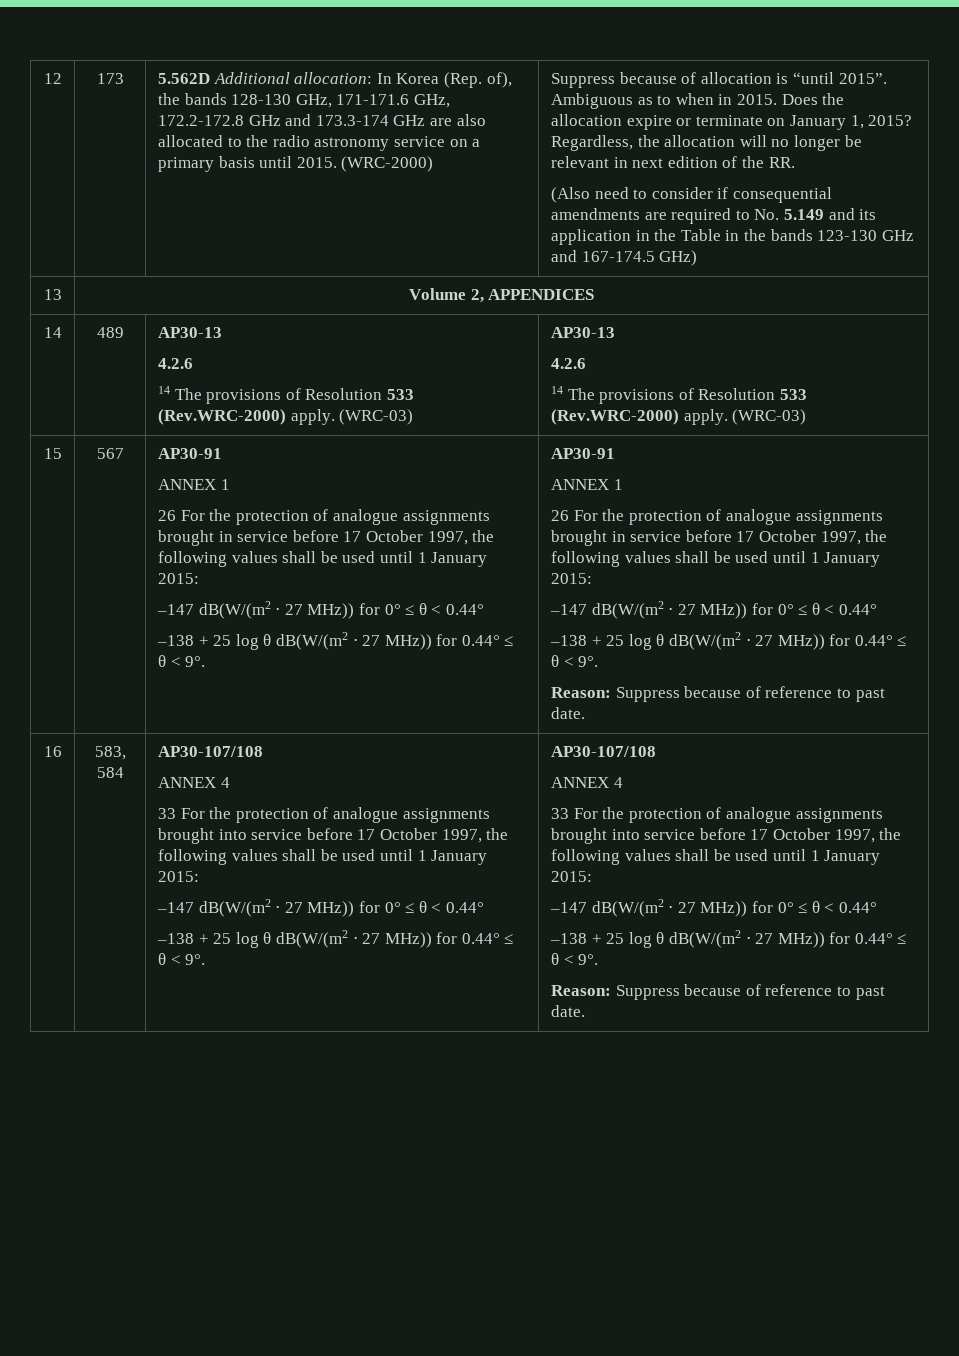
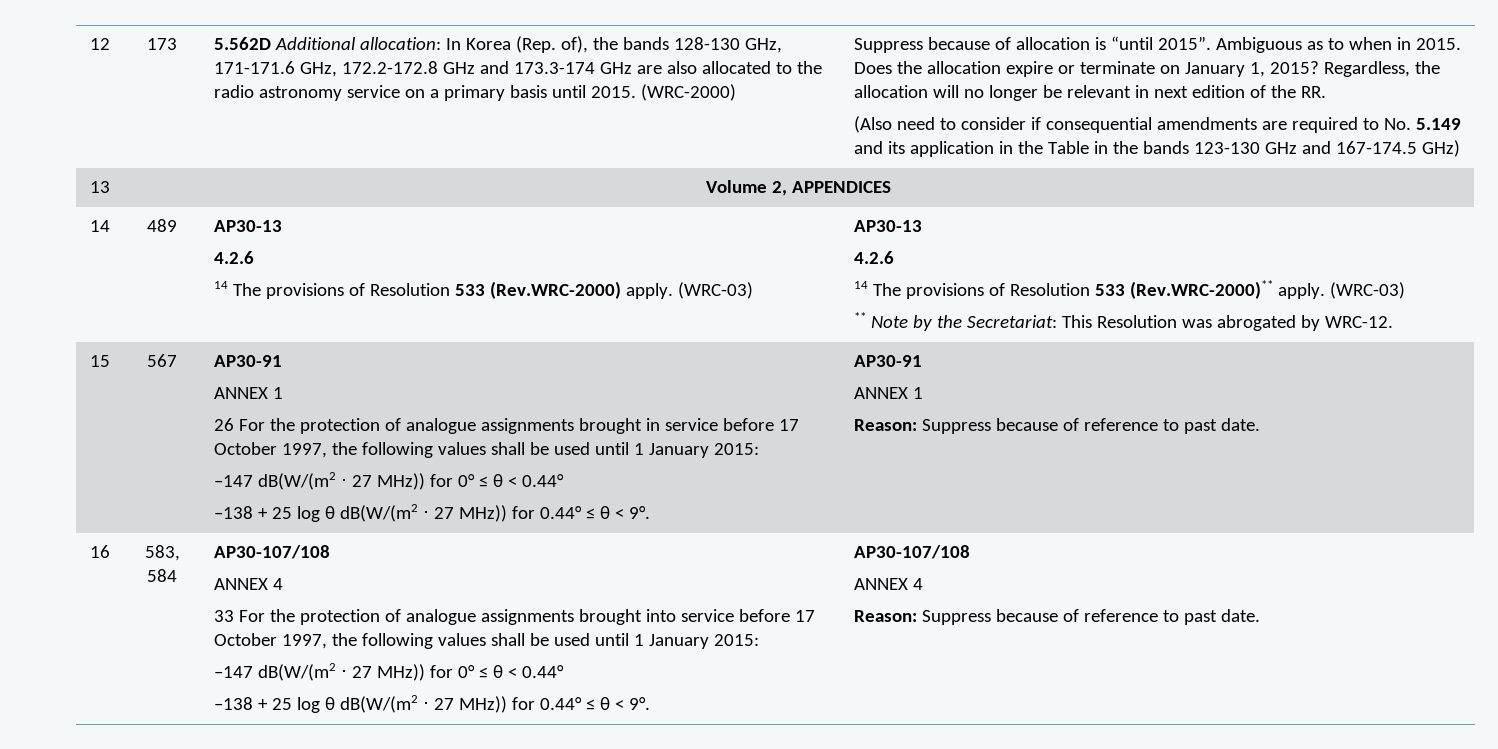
[550,409,807,425] (Rev.WRC-2000) apply. (WRC-03) -> [1129,280,1405,299] [853,312,1393,331] (Rev.WRC-2000)** apply. (WRC-03) // ** Note by the Secretariat: This Resolution was abrogated by WRC-12.
[550,509,883,525] [550,530,888,546] [550,551,881,567] [550,573,592,584] [549,601,877,619] [549,632,907,650] [550,655,599,667] // 26 For the protection of analogue assignments brought in service before 17 October 1997, the following values shall be used until 1 January 2015: // –147 dB(W/(m2 ⋅ 27 MHz)) for 0° ≤ θ < 0.44° // –138 + 25 log θ dB(W/(m2 ⋅ 27 MHz)) for 0.44° ≤ θ < 9°. -> (923, 393) none
[550,807,883,823] [550,828,902,844] [550,849,881,865] [550,871,592,882] [549,899,877,917] [549,930,907,948] [550,953,599,965] // 33 For the protection of analogue assignments brought into service before 17 October 1997, the following values shall be used until 1 January 2015: // –147 dB(W/(m2 ⋅ 27 MHz)) for 0° ≤ θ < 0.44° // –138 + 25 log θ dB(W/(m2 ⋅ 27 MHz)) for 0.44° ≤ θ < 9°. -> (923, 584) none

